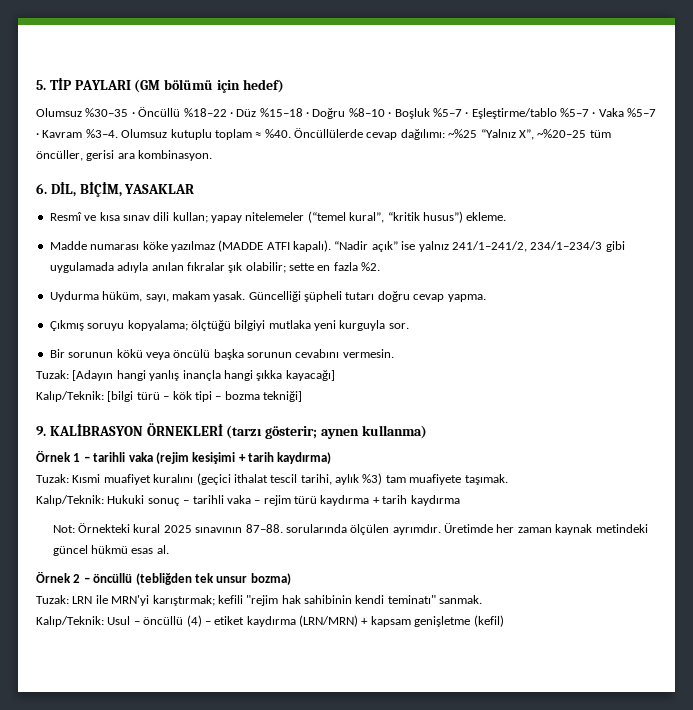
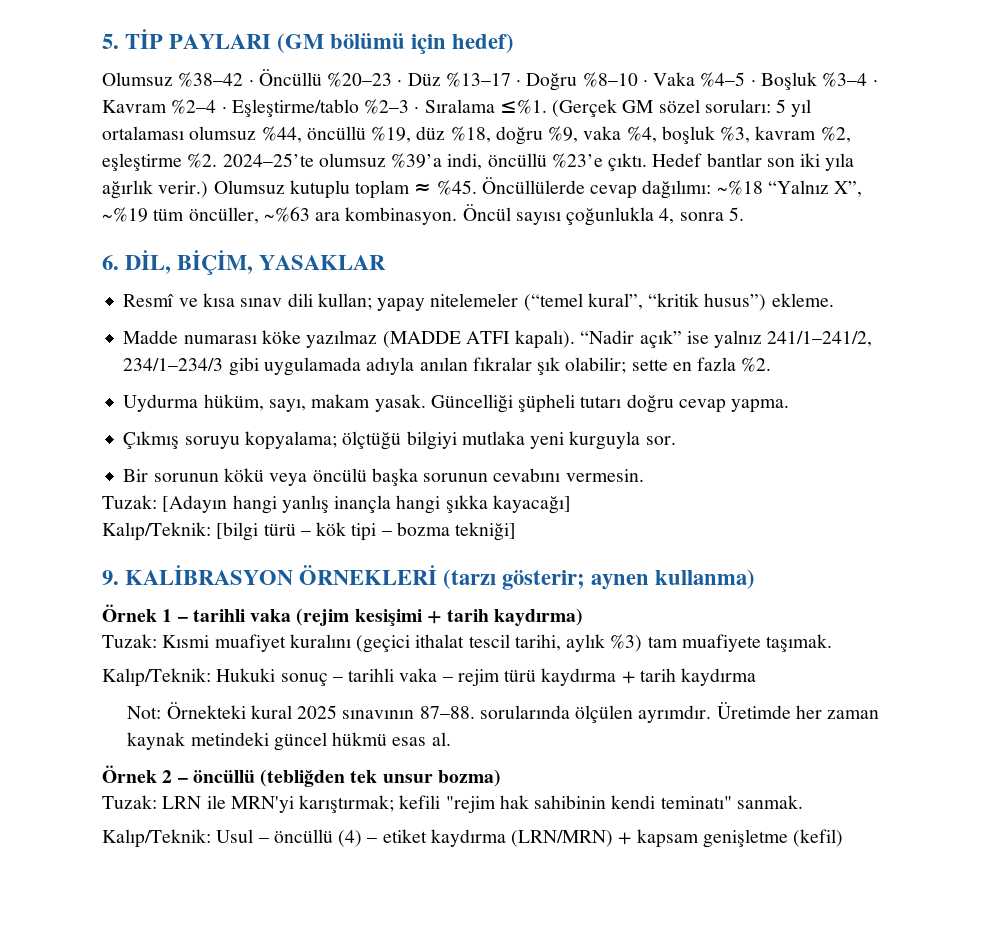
[85,108,129,117] %30–35 -> [178,72,244,87] %38–42
[183,108,227,117] %18–22 -> [327,72,393,87] %20–23
[259,108,303,117] %15–18 -> [445,72,511,87] %13–17
[394,108,657,119] [36,129,118,138] Boşluk %5–7 · Eşleştirme/tablo %5–7 · Vaka %5–7 · Kavram %3–4. -> [653,72,878,90] [102,99,812,117] [102,126,851,145] [102,153,855,171] [102,180,209,199] Vaka %4–5 · Boşluk %3–4 · Kavram %2–4 · Eşleştirme/tablo %2–3 · Sıralama ≤%1. (Gerçek GM sözel soruları: 5 yıl ortalaması olumsuz %44, öncüllü %19, düz %18, doğru %9, vaka %4, boşluk %3, kavram %2, eşleştirme %2. 2024–25’te olumsuz %39’a indi, öncüllü %23’e çıktı. Hedef bantlar son iki yıla ağırlık verir.)
[264,129,291,138] %40. -> [436,180,477,195] %45.
[448,129,478,138] ~%25 -> [716,180,763,195] ~%18
[537,129,587,138] ~%20–25 -> [102,207,148,222] ~%19
[86,150,115,161] gerisi -> [263,207,310,222] ~%63
(213, 155) none -> [462,204,744,226] Öncül sayısı çoğunlukla 4, sonra 5.

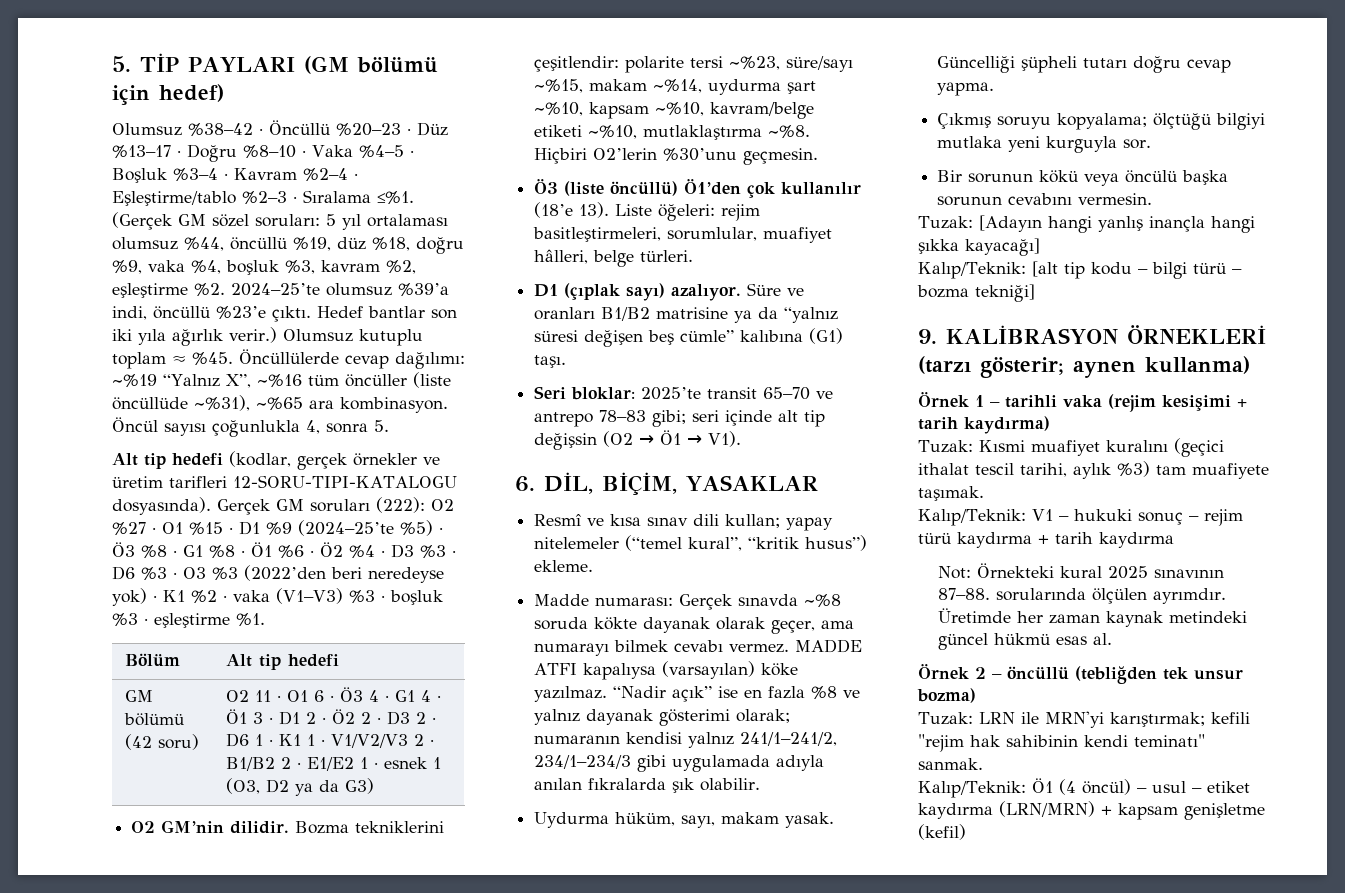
[716,180,763,195] ~%18 -> [112,374,157,387] ~%19
[102,207,310,224] ~%19 tüm öncüller, ~%63 -> [256,372,451,388] [112,395,303,411] ~%16 tüm öncüller (liste öncüllüde ~%31), ~%65
(744, 214) none -> [112,451,440,470] [112,475,457,488] [112,497,454,515] [112,520,443,536] [112,542,456,558] [112,565,444,583] [112,588,443,606] [112,613,265,628] [125,653,181,667] [226,654,340,670] [125,690,154,702] [124,713,186,726] [125,734,200,750] [226,687,442,702] [226,709,437,725] [226,733,435,748] [226,757,442,771] [226,778,375,796] [131,820,445,834] [534,56,854,73] [534,79,817,95] [534,102,815,119] [534,125,811,140] [534,148,819,165] [534,179,862,198] [534,202,761,221] [533,227,833,243] [534,249,694,267] [534,283,805,301] [534,307,839,323] [534,328,844,347] [534,355,567,368] [534,386,834,400] [534,410,826,427] [534,430,742,450] // Alt tip hedefi (kodlar, gerçek örnekler ve üretim tarifleri 12-SORU-TIPI-KATALOGU dosyasında). Gerçek GM soruları (222): O2 %27 · O1 %15 · D1 %9 (2024–25’te %5) · Ö3 %8 · G1 %8 · Ö1 %6 · Ö2 %4 · D3 %3 · D6 %3 · O3 %3 (2022’den beri neredeyse yok) · K1 %2 · vaka (V1–V3) %3 · boşluk %3 · eşleştirme %1. // Bölüm | Alt tip hedefi // GM bölümü (42 soru) | O2 11 · O1 6 · Ö3 4 · G1 4 · Ö1 3 · D1 2 · Ö2 2 · D3 2 · D6 1 · K1 1 · V1/V2/V3 2 · B1/B2 2 · E1/E2 1 · esnek 1 (O3, D2 ya da G3) // O2 GM’nin dilidir. Bozma tekniklerini çeşitlendir: polarite tersi ~%23, süre/sayı ~%15, makam ~%14, uydurma şart ~%10, kapsam ~%10, kavram/belge etiketi ~%10, mutlaklaştırma ~%8. Hiçbiri O2’lerin %30’unu geçmesin. // Ö3 (liste öncüllü) Ö1’den çok kullanılır (18’e 13). Liste öğeleri: rejim basitleştirmeleri, sorumlular, muafiyet hâlleri, belge türleri. // D1 (çıplak sayı) azalıyor. Süre ve oranları B1/B2 matrisine ya da “yalnız süresi değişen beş cümle” kalıbına (G1) taşı. // Seri bloklar: 2025’te transit 65–70 ve antrepo 78–83 gibi; seri içinde alt tip değişsin (O2 → Ö1 → V1).
[183,330,709,349] numarası köke yazılmaz (MADDE ATFI kapalı). “Nadir açık” ise -> [595,594,842,610] [534,617,855,634] [534,639,863,656] [534,661,799,680] [534,686,861,702] [534,709,791,726] [534,732,683,744] numarası: Gerçek sınavda ~%8 soruda kökte dayanak olarak geçer, ama numarayı bilmek cevabı vermez. MADDE ATFI kapalıysa (varsayılan) köke yazılmaz. “Nadir açık” ise en fazla %8 ve yalnız dayanak gösterimi olarak; numaranın kendisi
[472,357,772,375] fıkralar şık olabilir; sette en fazla %2. -> [588,778,761,793] fıkralarda şık olabilir.
[216,522,377,541] [bilgi türü – kök tipi -> [1031,261,1227,279] [alt tip kodu – bilgi türü
[216,668,438,686] Hukuki sonuç – tarihli vaka -> [1031,509,1183,525] V1 – hukuki sonuç
[216,829,363,847] Usul – öncüllü (4) -> [1031,778,1186,795] Ö1 (4 öncül) – usul

